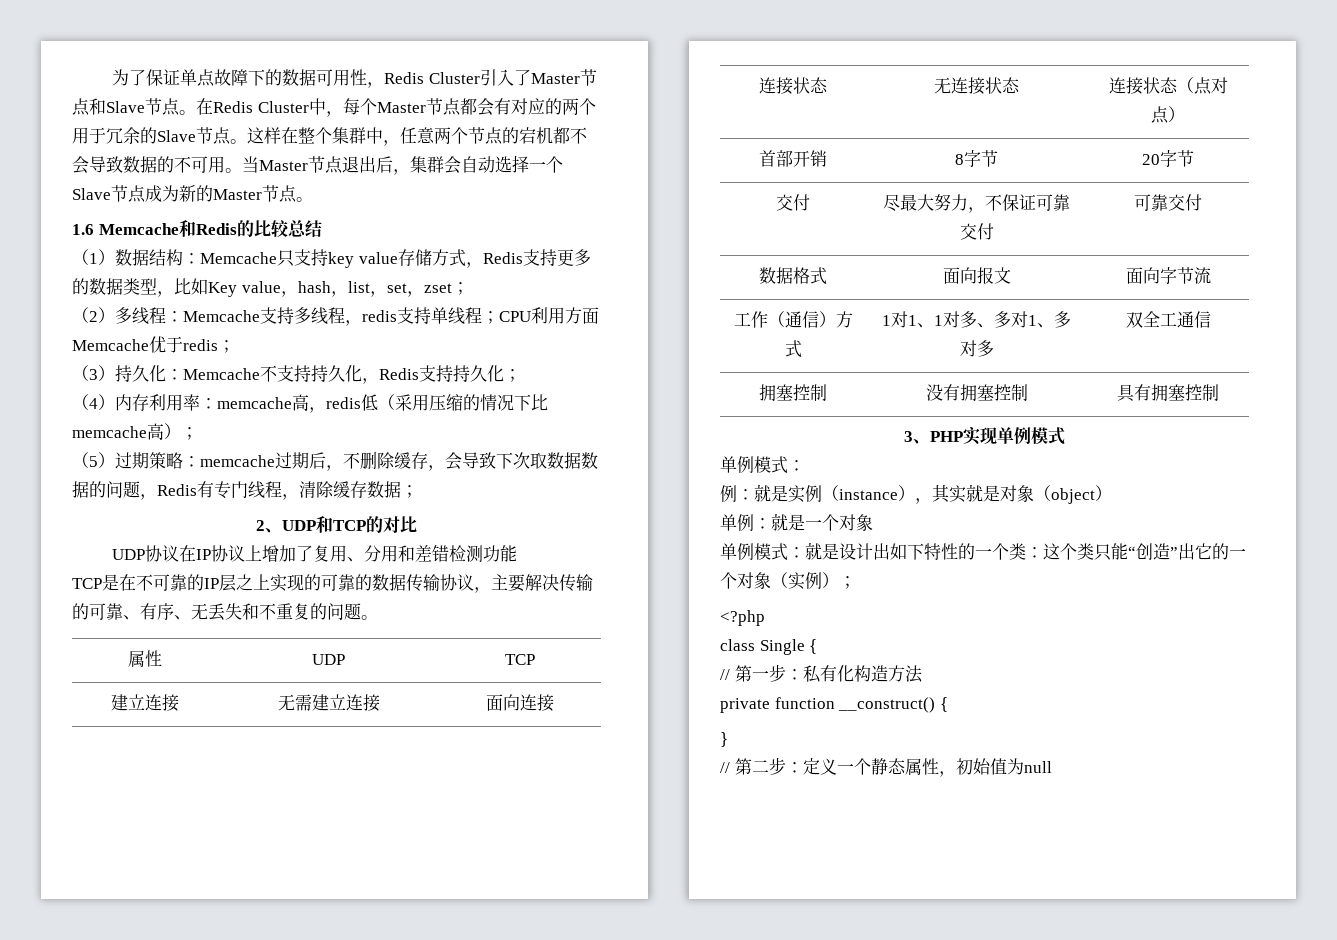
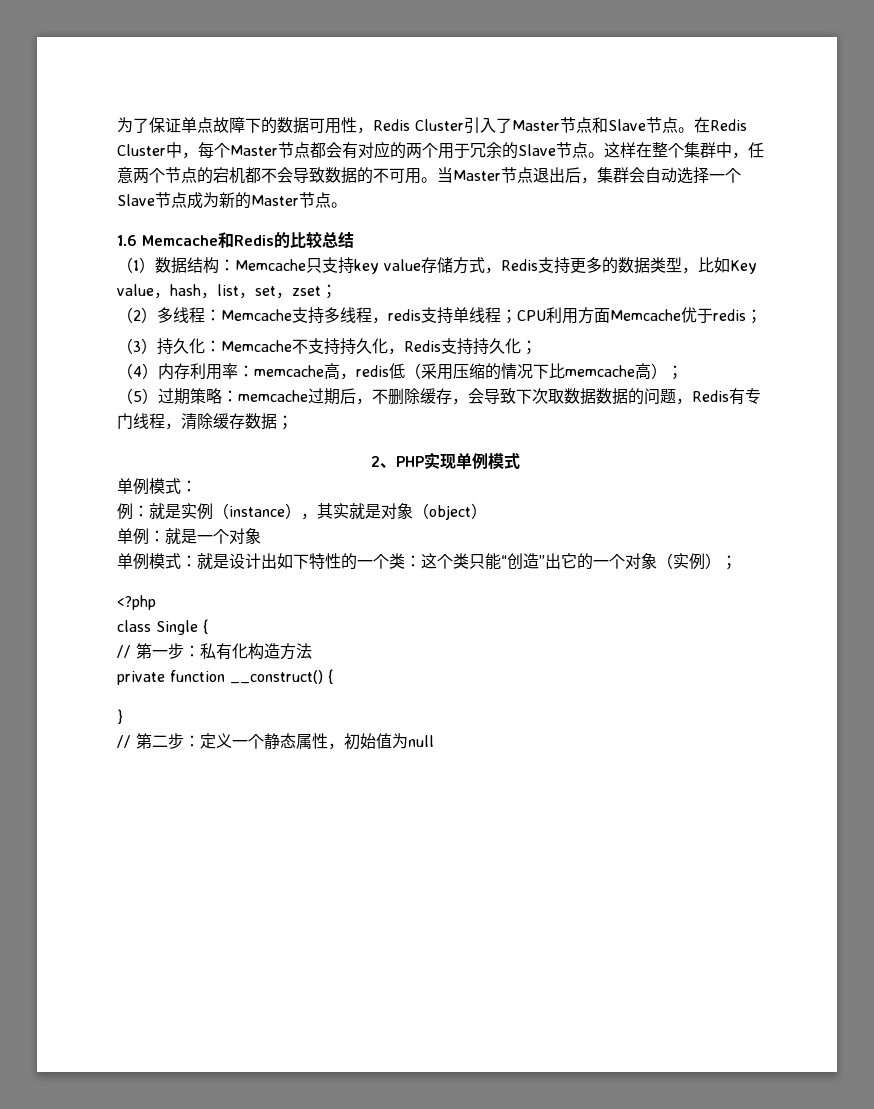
[282,516,417,533] [112,545,518,562] [72,574,593,593] [72,603,378,621] [128,650,162,667] [312,654,345,665] [505,654,535,665] [111,694,179,712] [277,694,380,712] [486,694,554,712] [759,77,828,95] [934,77,1020,95] [1108,77,1228,95] [1151,106,1185,124] [759,150,827,167] [955,150,998,167] [1142,150,1194,167] [776,194,810,211] [883,194,1070,213] [959,223,994,240] [1134,194,1202,211] [759,267,827,285] [942,267,1011,284] [1125,267,1211,284] [733,311,853,328] [784,340,802,358] [882,311,1071,328] [959,340,994,357] [1125,311,1211,328] [759,384,827,401] [925,384,1028,401] [1117,384,1219,402] [904,431,930,444] UDP和TCP的对比 // UDP协议在IP协议上增加了复用、分用和差错检测功能 // TCP是在不可靠的IP层之上实现的可靠的数据传输协议，主要解决传输的可靠、有序、无丢失和不重复的问题。 // 属性 | UDP | TCP // 建立连接 | 无需建立连接 | 面向连接 // 连接状态 | 无连接状态 | 连接状态（点对点） // 首部开销 | 8字节 | 20字节 // 交付 | 尽最大努力，不保证可靠交付 | 可靠交付 // 数据格式 | 面向报文 | 面向字节流 // 工作（通信）方式 | 1对1、1对多、多对1、多对多 | 双全工通信 // 拥塞控制 | 没有拥塞控制 | 具有拥塞控制 // 3、 -> (396, 465) none

